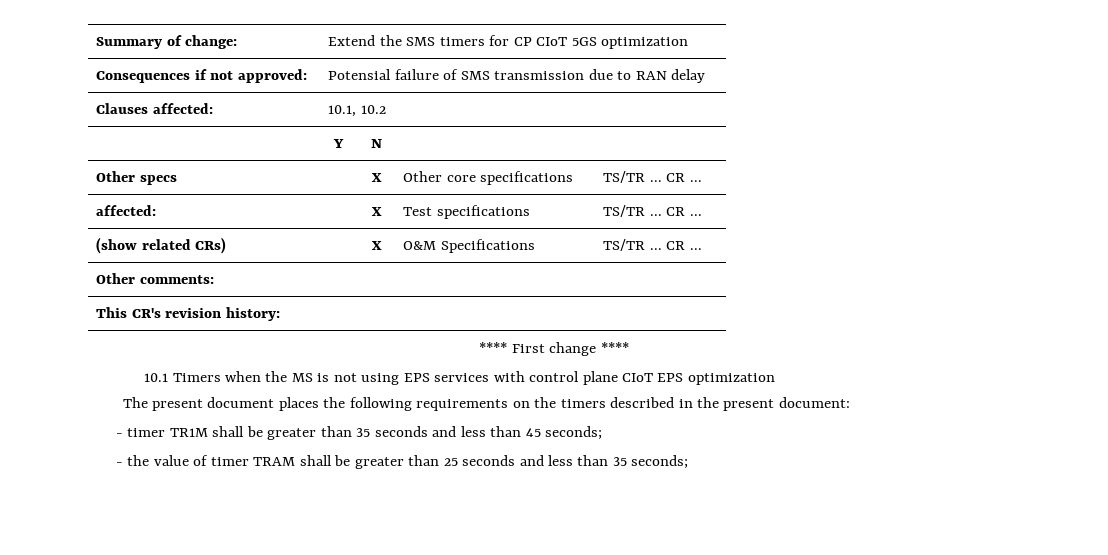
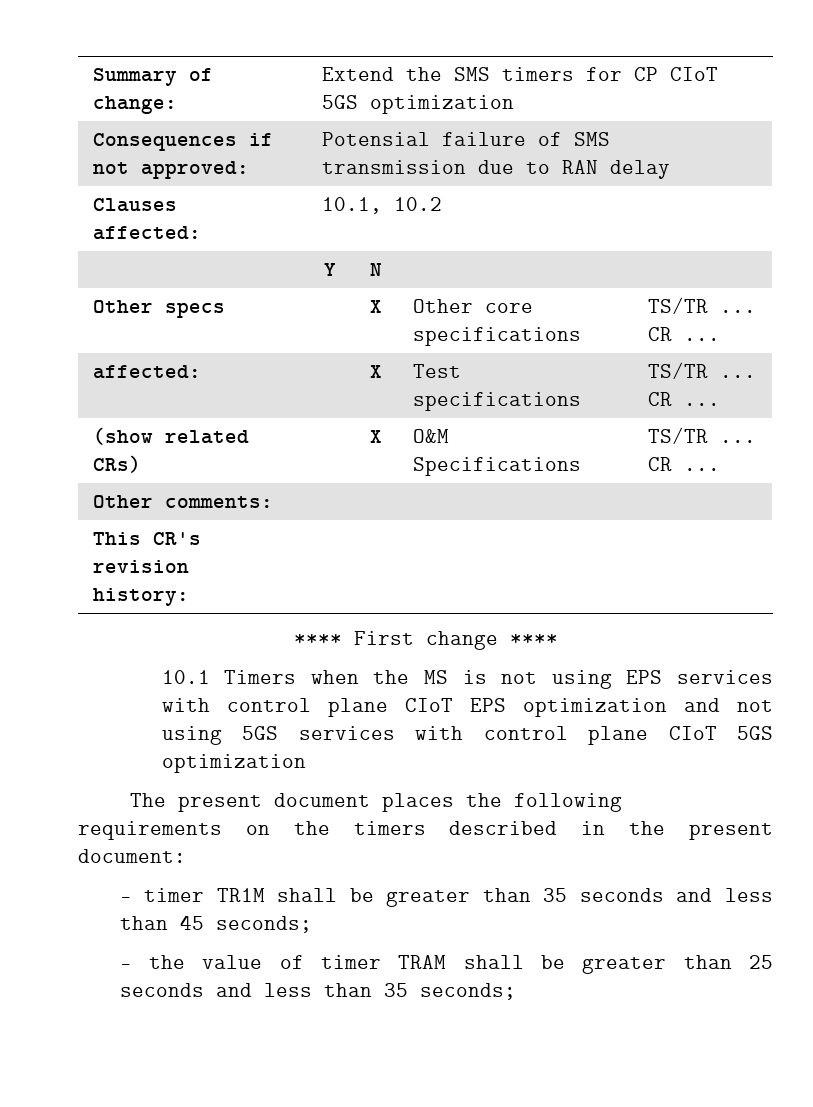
(775, 379) none -> [683,698,773,712] [161,726,773,745] [161,754,306,773] and not using 5GS services with control plane CIoT 5GS optimization

